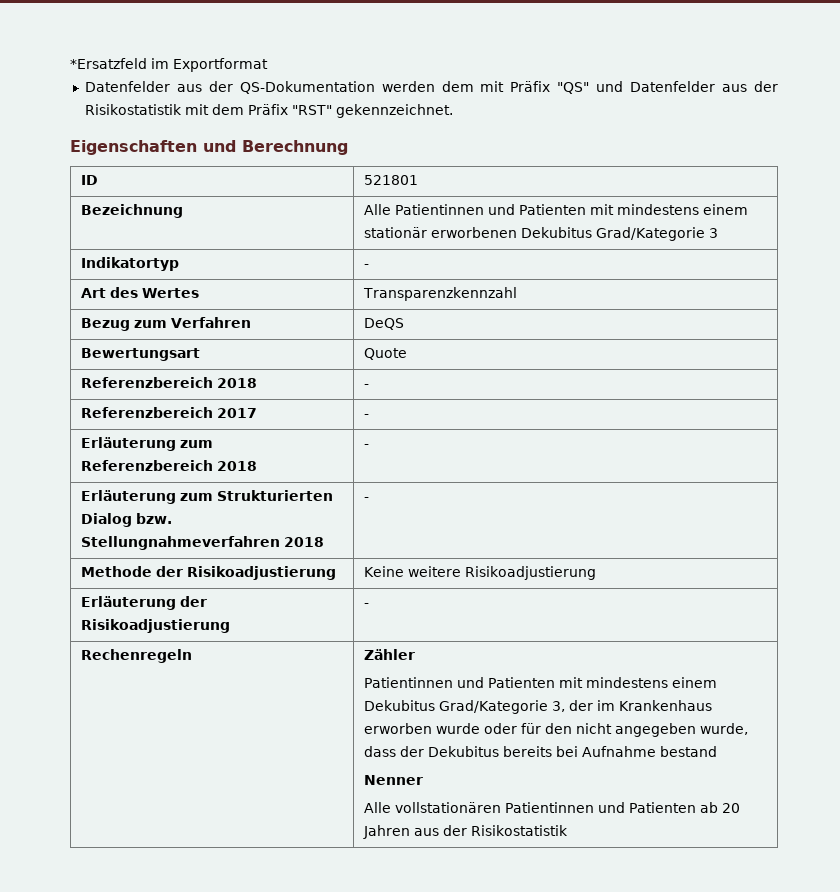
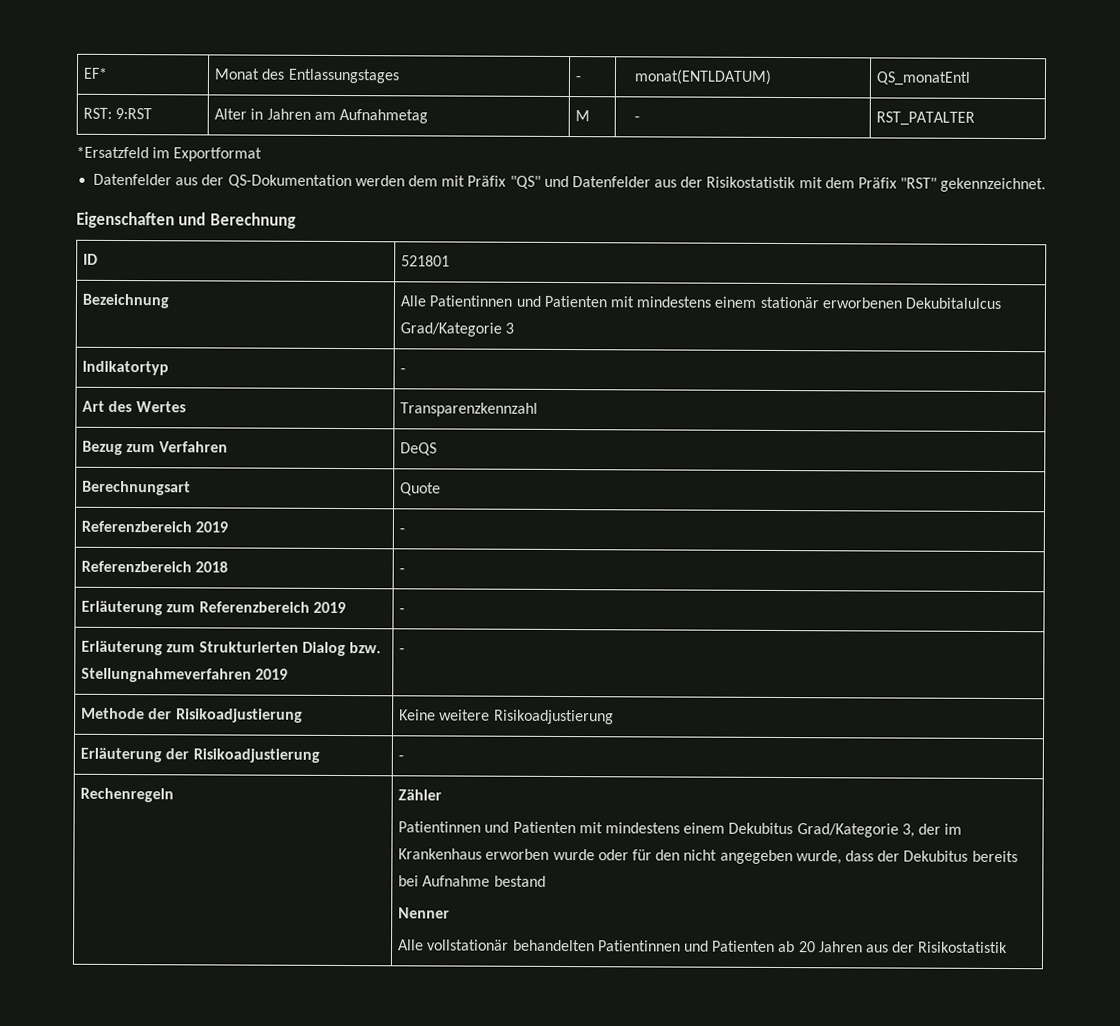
(70, 63) none -> [83,67,109,79] [214,68,400,84] [575,76,582,82] [634,69,773,85] [876,71,972,86] [83,107,153,120] [214,108,429,124] [575,110,591,122] [634,116,641,122] [876,111,976,126] EF* | Monat des Entlassungstages | - | monat(ENTLDATUM) | QS_monatEntl // RST: 9:RST | Alter in Jahren am Aufnahmetag | M | - | RST_PATALTER //
[520,227,592,238] Dekubitus -> [904,297,1001,309] Dekubitalulcus
[80,348,200,361] Bewertungsart -> [82,480,192,496] Berechnungsart
[80,377,257,388] [363,384,369,388] [80,407,257,418] [363,414,369,418] // Referenzbereich 2018 | - // Referenzbereich 2017 | - -> [81,520,229,533] [399,528,406,534] [81,560,229,573] [399,568,406,574] // Referenzbereich 2019 | - // Referenzbereich 2018 | -
[216,461,257,471] 2018 -> [312,601,346,614] 2019
[283,537,324,547] 2018 -> [255,668,289,680] 2019
[394,802,501,813] vollstationären -> [427,939,595,952] vollstationär behandelten

